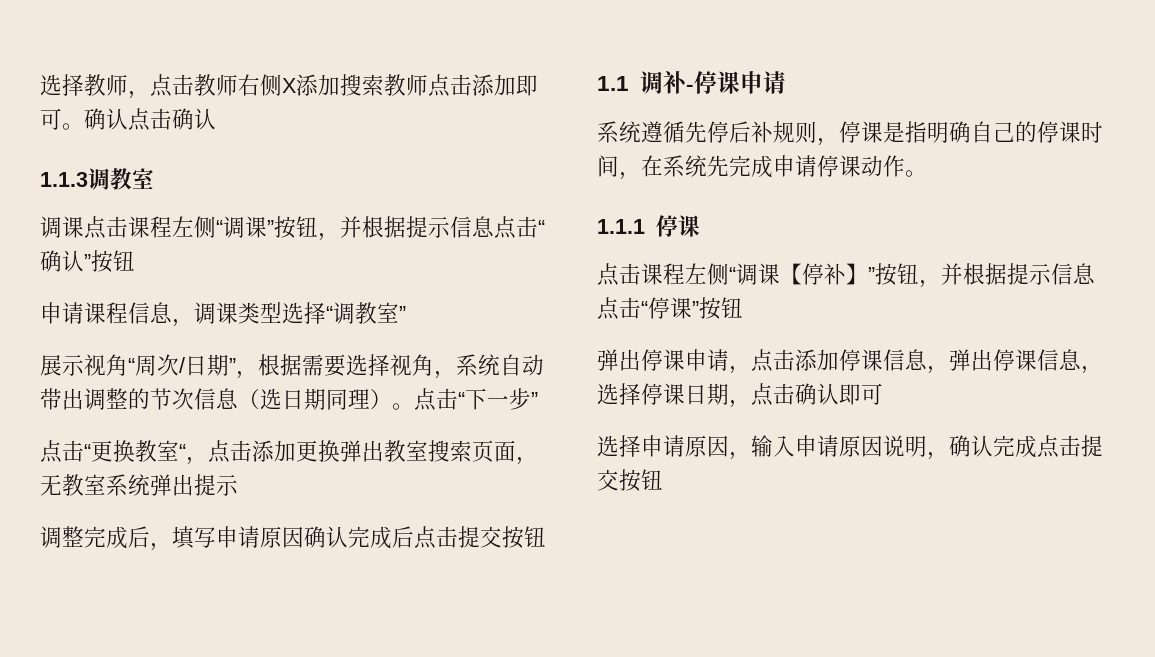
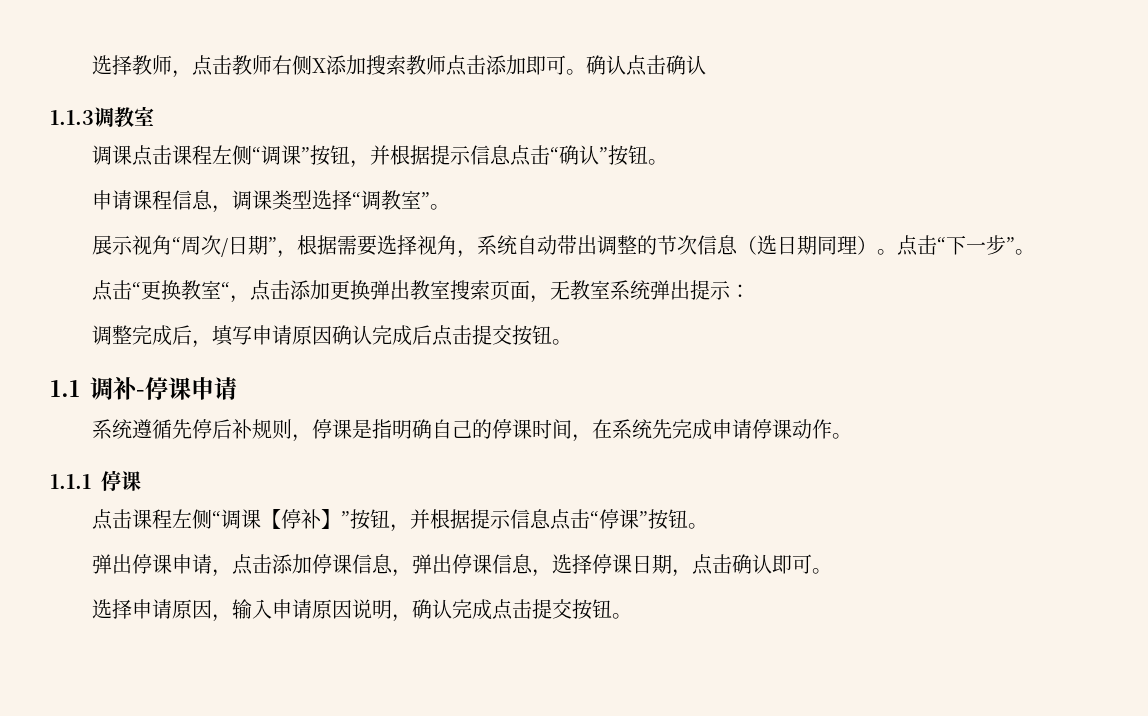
(135, 260) none -> [648,159,669,165] 。
(406, 313) none -> [430,204,451,210] 。
(538, 399) none -> [1015,249,1036,255] 。
(238, 485) none -> [730,284,751,298] ：
(546, 536) none -> [552,339,573,345] 。
(743, 307) none -> [688,523,709,529] 。
(883, 394) none -> [812,568,833,574] 。
(663, 479) none -> [612,613,633,619] 。

